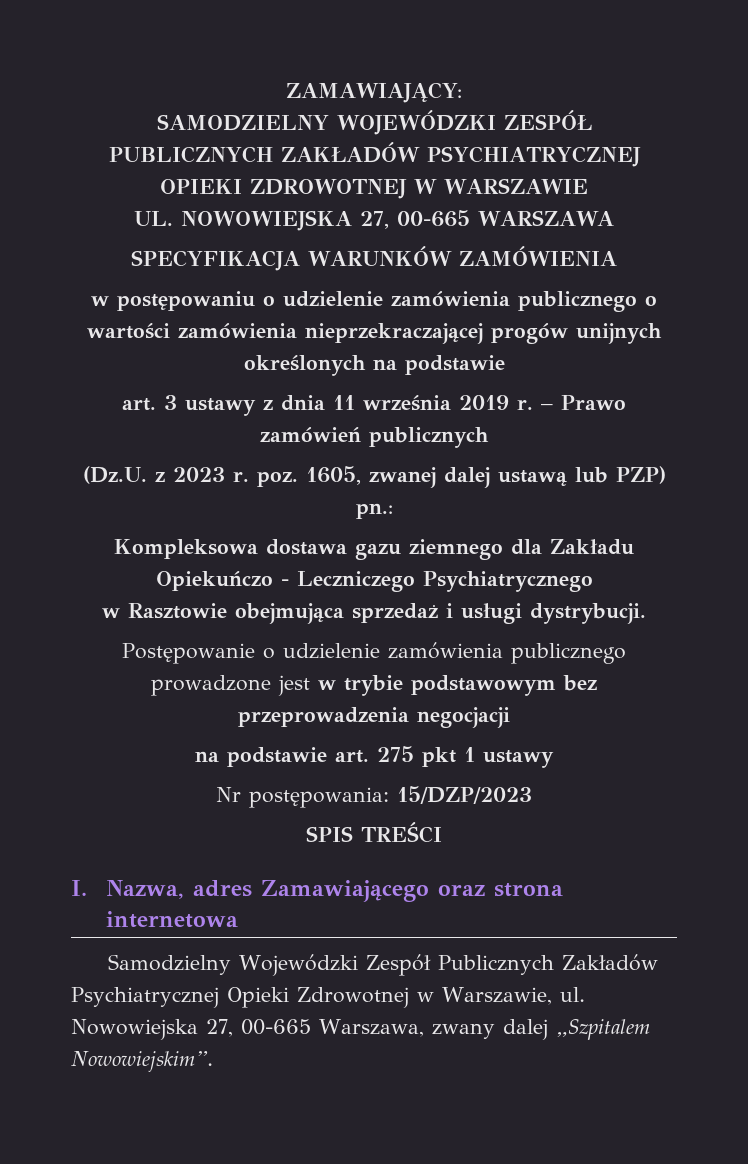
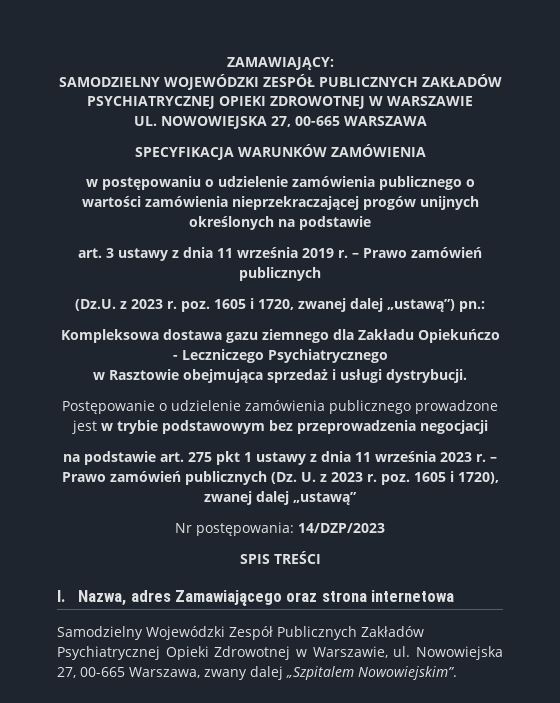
[305,466,666,488] 1605, zwanej dalej ustawą lub PZP) -> [214,298,455,312] 1605 i 1720, zwanej dalej „ustawą”)
(554, 759) none -> [310,451,497,462] [61,471,499,485] [204,491,357,505] z dnia 11 września 2023 r. – Prawo zamówień publicznych (Dz. U. z 2023 r. poz. 1605 i 1720), zwanej dalej „ustawą”
[397,786,532,804] 15/DZP/2023 -> [298,523,385,533] 14/DZP/2023

